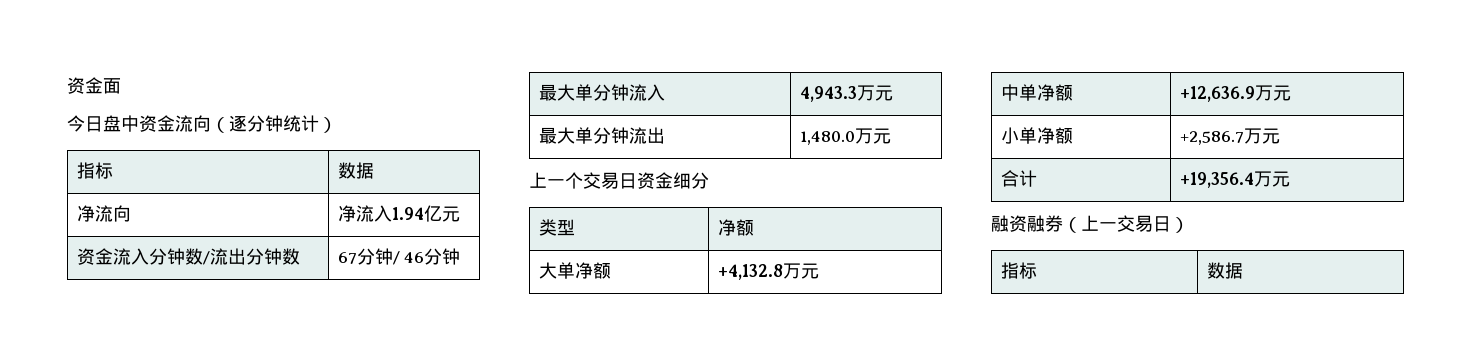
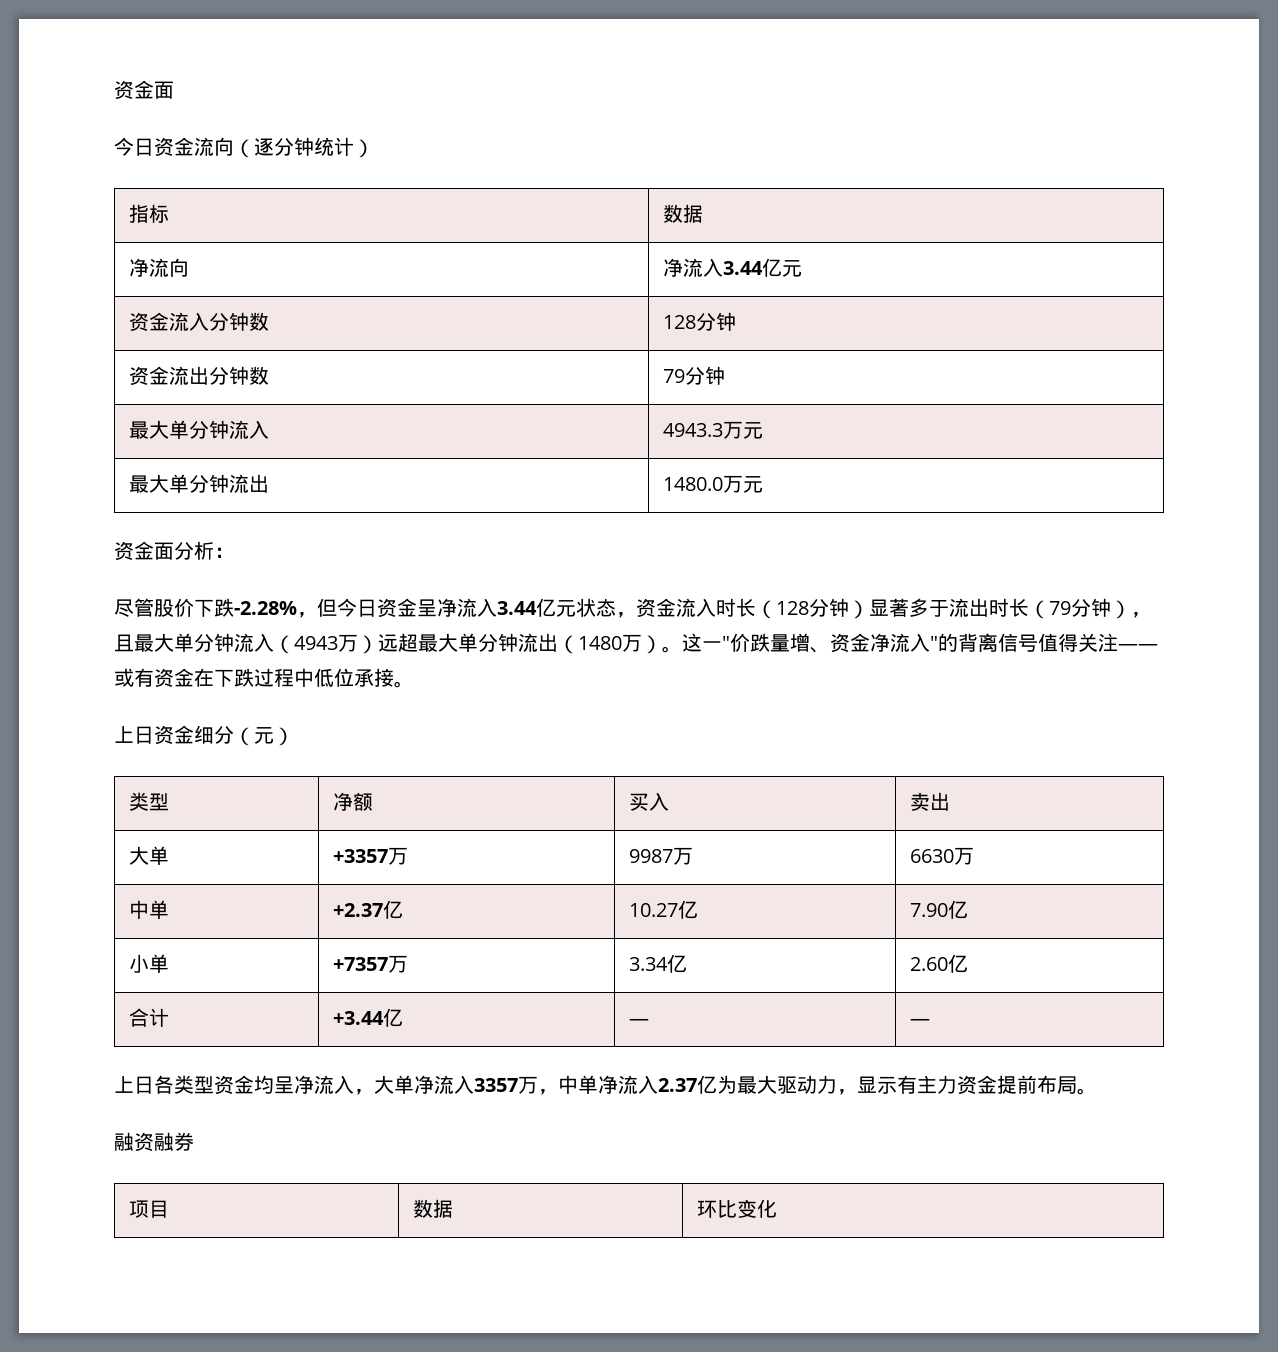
[103,115,139,132] 盘中 -> (154, 147) none
[391,207,424,220] 1.94 -> [722,261,763,275] 3.44
[202,251,210,265] / -> [662,312,736,331] [128,366,169,386] | 128分钟 // 资金
[337,248,425,265] 67分钟/ 46 -> [662,369,685,383] 79
[799,86,857,102] 4,943.3 -> [662,423,723,437] 4943.3
[799,128,891,145] [529,172,619,189] 1,480.0万元 // 上一个交易 -> [662,475,763,493] [114,541,234,561] [114,598,1151,619] [114,633,1158,654] [114,668,414,688] [114,726,134,743] 1480.0万元 // 资金面分析： // 尽管股价下跌-2.28%，但今日资金呈净流入3.44亿元状态，资金流入时长（128分钟）显著多于流出时长（79分钟），且最大单分钟流入（4943万）远超最大单分钟流出（1480万）。这一"价跌量增、资金净流入"的背离信号值得关注——或有资金在下跌过程中低位承接。 // 上
(709, 180) none -> [234,727,294,746] （元）
[538,262,611,279] [717,263,819,280] [1000,84,1073,101] [1179,85,1291,102] // 大单净额 | +4,132.8万元 // 中单净额 | +12,636.9万元 -> [628,792,669,811] [909,792,950,811] [128,846,169,865] [332,847,408,865] [628,847,693,865] [909,847,974,865] [128,900,169,919] [332,900,403,919] [628,900,698,919] [909,900,968,919] | 买入 | 卖出 // 大单 | +3357万 | 9987万 | 6630万 // 中单 | +2.37亿 | 10.27亿 | 7.90亿
[1036,127,1073,144] [1179,128,1280,145] [1000,170,1037,187] [1179,171,1290,188] [991,215,1189,233] [1000,262,1037,279] [1206,262,1243,279] 净额 | +2,586.7万元 // 合计 | +19,356.4万元 // 融资融券（上一交易日） // 指标 | 数据 -> [332,955,408,973] [628,954,687,973] [909,954,968,973] [128,1008,169,1027] [332,1008,403,1027] [628,1019,649,1025] [909,1019,930,1025] [114,1075,1097,1095] [114,1132,194,1152] [128,1200,169,1218] [412,1199,453,1218] [696,1199,777,1218] | +7357万 | 3.34亿 | 2.60亿 // 合计 | +3.44亿 | — | — // 上日各类型资金均呈净流入，大单净流入3357万，中单净流入2.37亿为最大驱动力，显示有主力资金提前布局。 // 融资融券 // 项目 | 数据 | 环比变化

